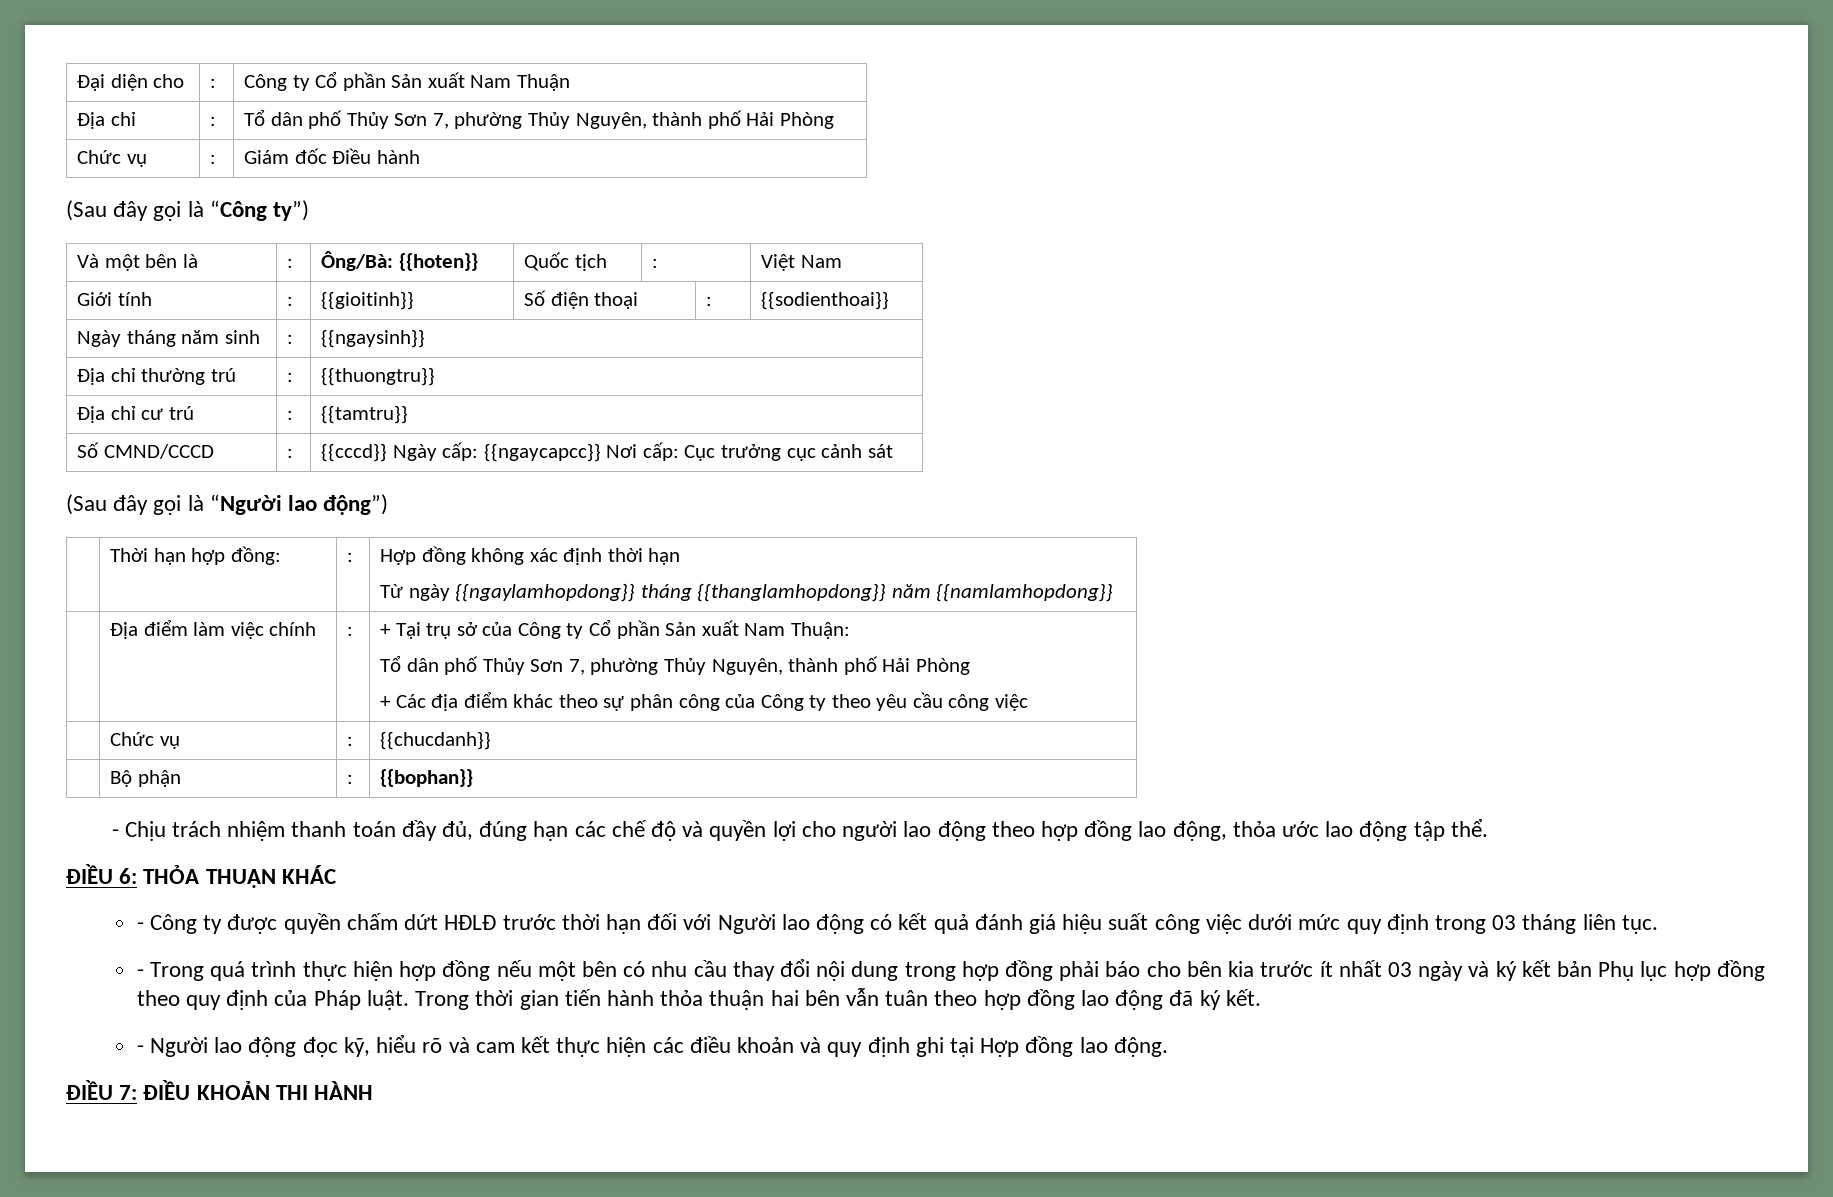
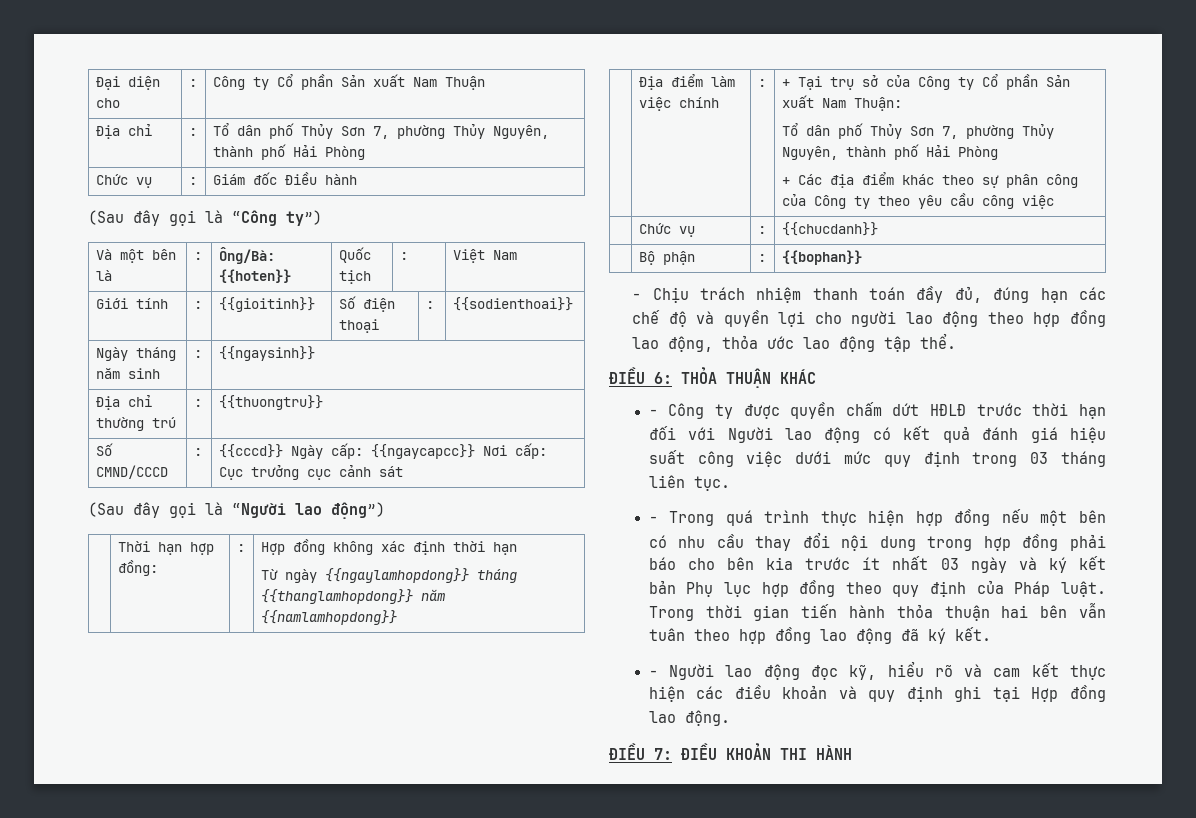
[77,406,194,423] [287,410,294,420] [321,405,409,424] // Địa chỉ cư trú | : | {{tamtru}} -> (323, 402) none

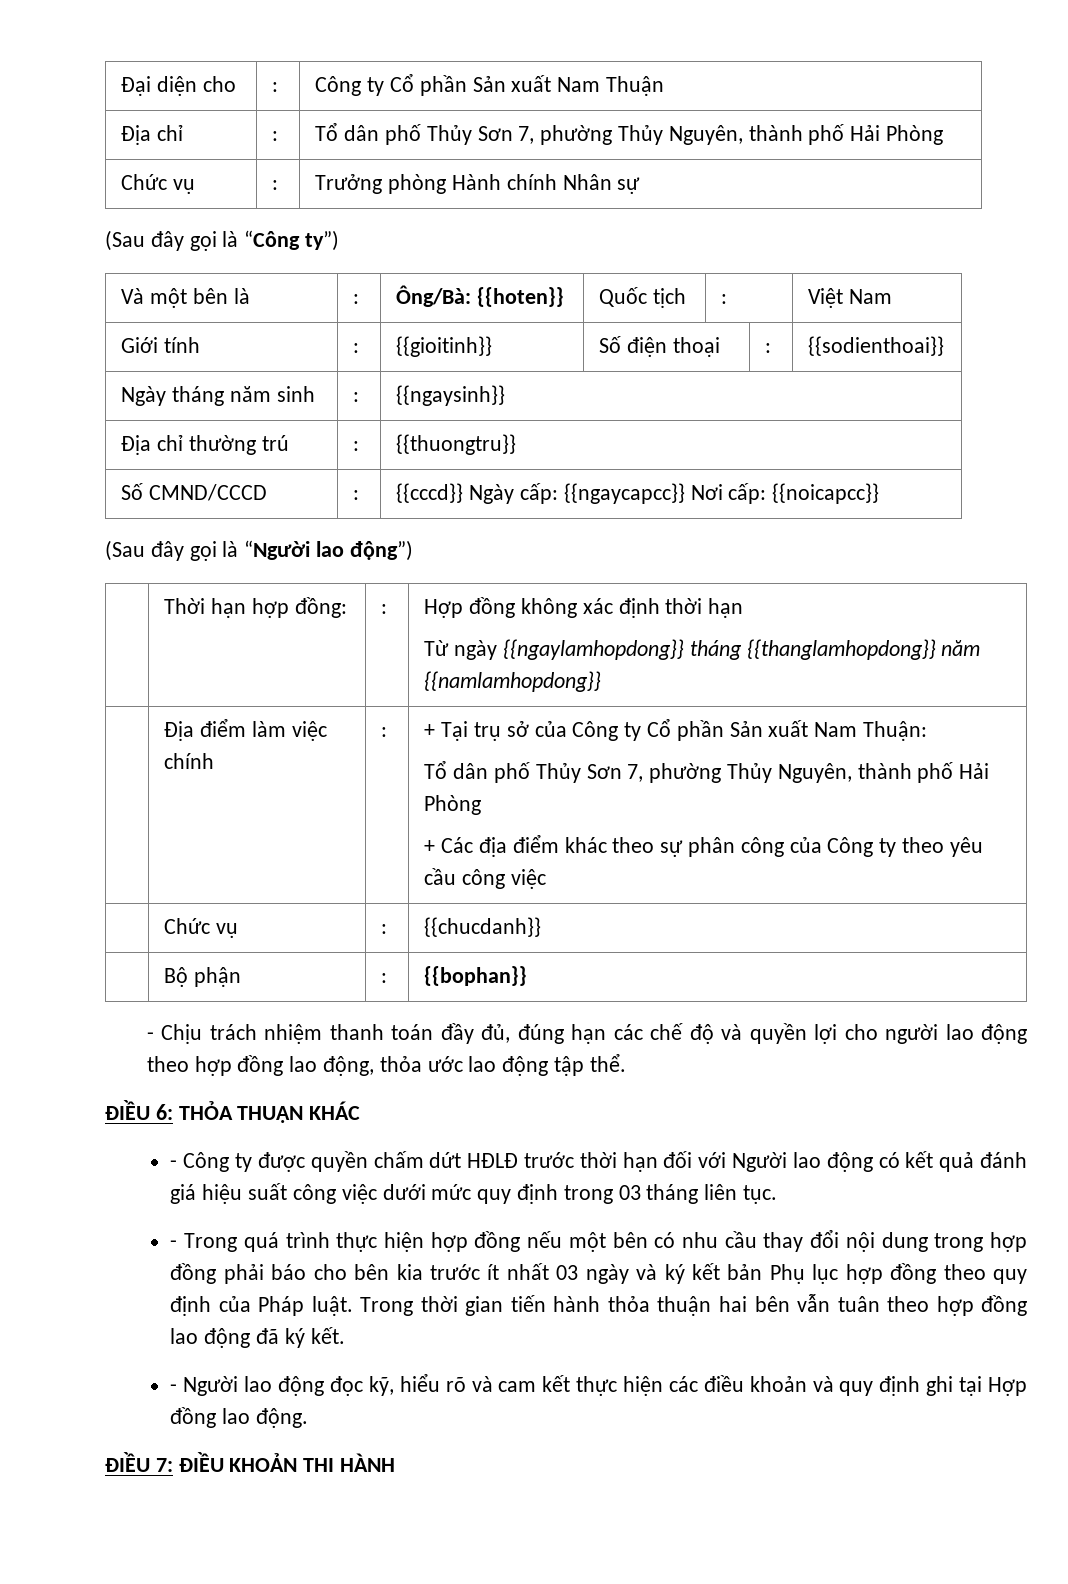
[212,172,357,185] Giám đốc Điều hành -> [315,174,641,194] Trưởng phòng Hành chính Nhân sự
[218,465,403,480] Cục trưởng cục cảnh sát -> [772,483,880,504] {{noicapcc}}

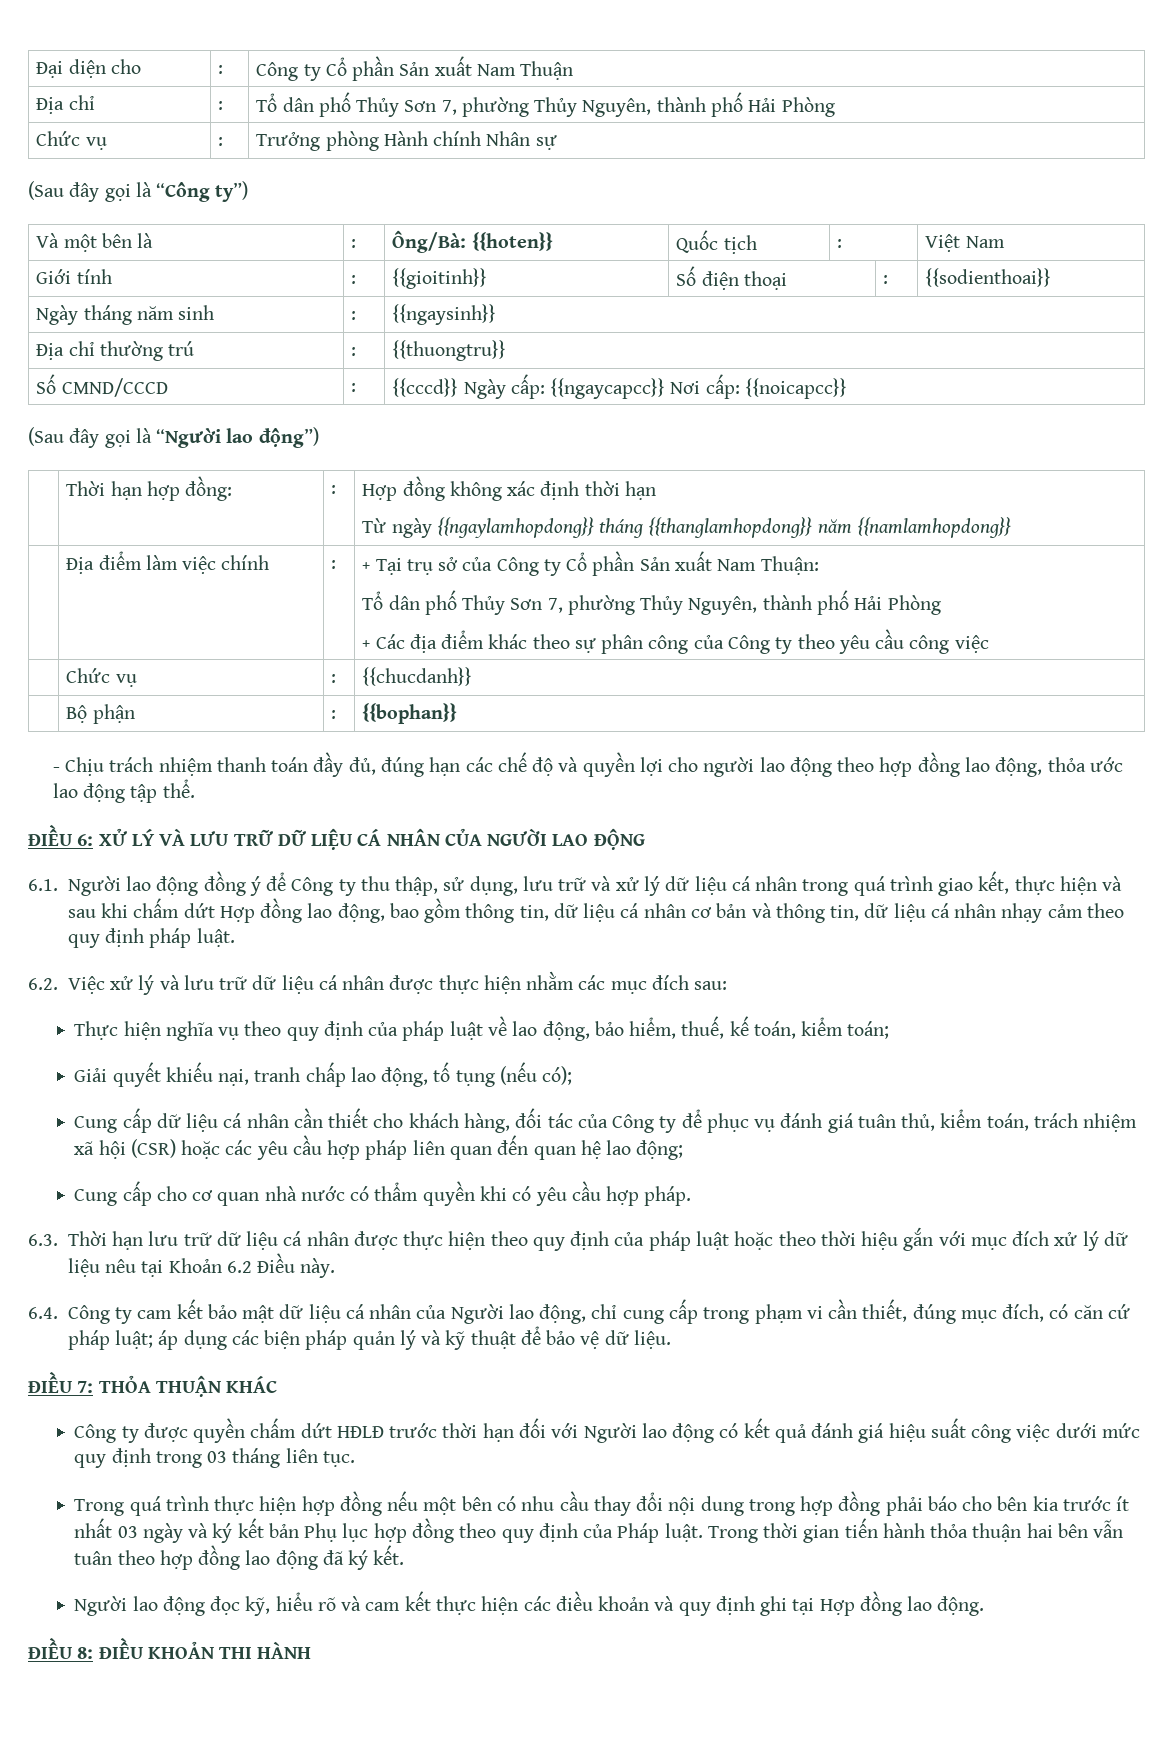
(173, 1112) none -> [98,828,645,850] [28,871,1123,896] [67,898,1124,923] [67,928,235,948] [28,971,728,995] [74,1016,890,1041] [74,1062,573,1087] [74,1108,1138,1133] [74,1135,684,1160] [74,1181,692,1206] [28,1227,1128,1251] [67,1253,336,1278] [28,1299,1130,1324] [67,1326,671,1350] [28,1371,94,1393] XỬ LÝ VÀ LƯU TRỮ DỮ LIỆU CÁ NHÂN CỦA NGƯỜI LAO ĐỘNG // 6.1. Người lao động đồng ý để Công ty thu thập, sử dụng, lưu trữ và xử lý dữ liệu cá nhân trong quá trình giao kết, thực hiện và sau khi chấm dứt Hợp đồng lao động, bao gồm thông tin, dữ liệu cá nhân cơ bản và thông tin, dữ liệu cá nhân nhạy cảm theo quy định pháp luật. // 6.2. Việc xử lý và lưu trữ dữ liệu cá nhân được thực hiện nhằm các mục đích sau: // Thực hiện nghĩa vụ theo quy định của pháp luật về lao động, bảo hiểm, thuế, kế toán, kiểm toán; // Giải quyết khiếu nại, tranh chấp lao động, tố tụng (nếu có); // Cung cấp dữ liệu cá nhân cần thiết cho khách hàng, đối tác của Công ty để phục vụ đánh giá tuân thủ, kiểm toán, trách nhiệm xã hội (CSR) hoặc các yêu cầu hợp pháp liên quan đến quan hệ lao động; // Cung cấp cho cơ quan nhà nước có thẩm quyền khi có yêu cầu hợp pháp. // 6.3. Thời hạn lưu trữ dữ liệu cá nhân được thực hiện theo quy định của pháp luật hoặc theo thời hiệu gắn với mục đích xử lý dữ liệu nêu tại Khoản 6.2 Điều này. // 6.4. Công ty cam kết bảo mật dữ liệu cá nhân của Người lao động, chỉ cung cấp trong phạm vi cần thiết, đúng mục đích, có căn cứ pháp luật; áp dụng các biện pháp quản lý và kỹ thuật để bảo vệ dữ liệu. // ĐIỀU 7:
[170,1160,178,1168] - -> (278, 1384) none
[170,1240,178,1248] - -> (355, 1459) none
[170,1384,178,1392] - -> (405, 1555) none
[155,1458,173,1472] 7: -> [77,1647,94,1659] 8:

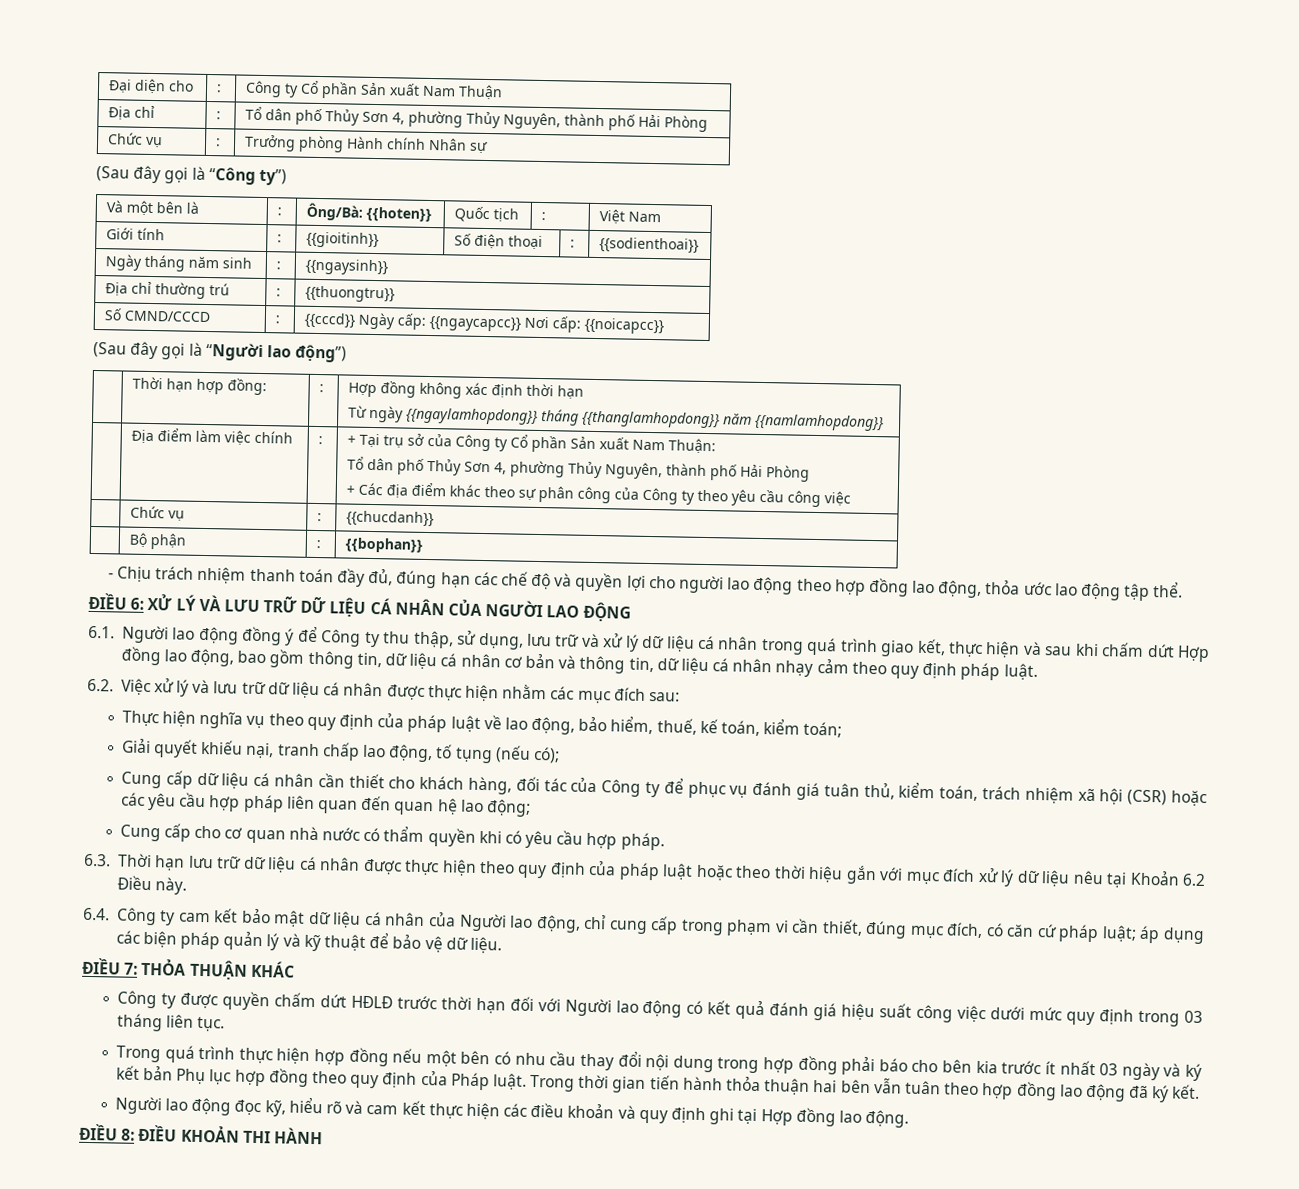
[441,100,457,115] 7, -> [391,112,405,125] 4,
[547,598,563,613] 7, -> [493,462,507,475] 4,

